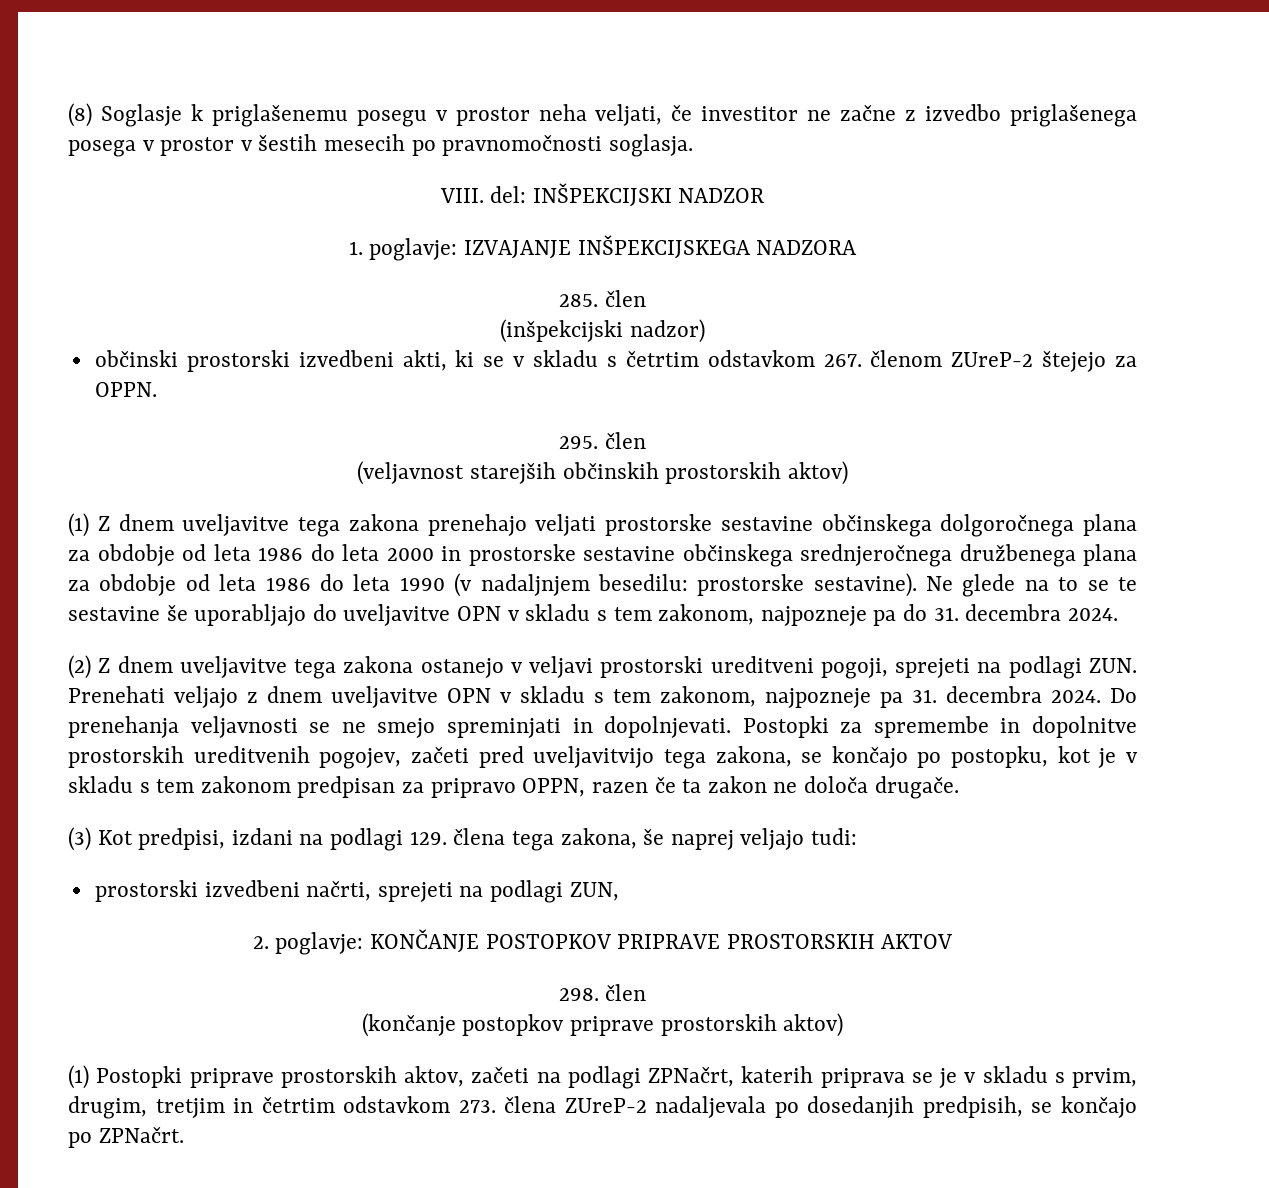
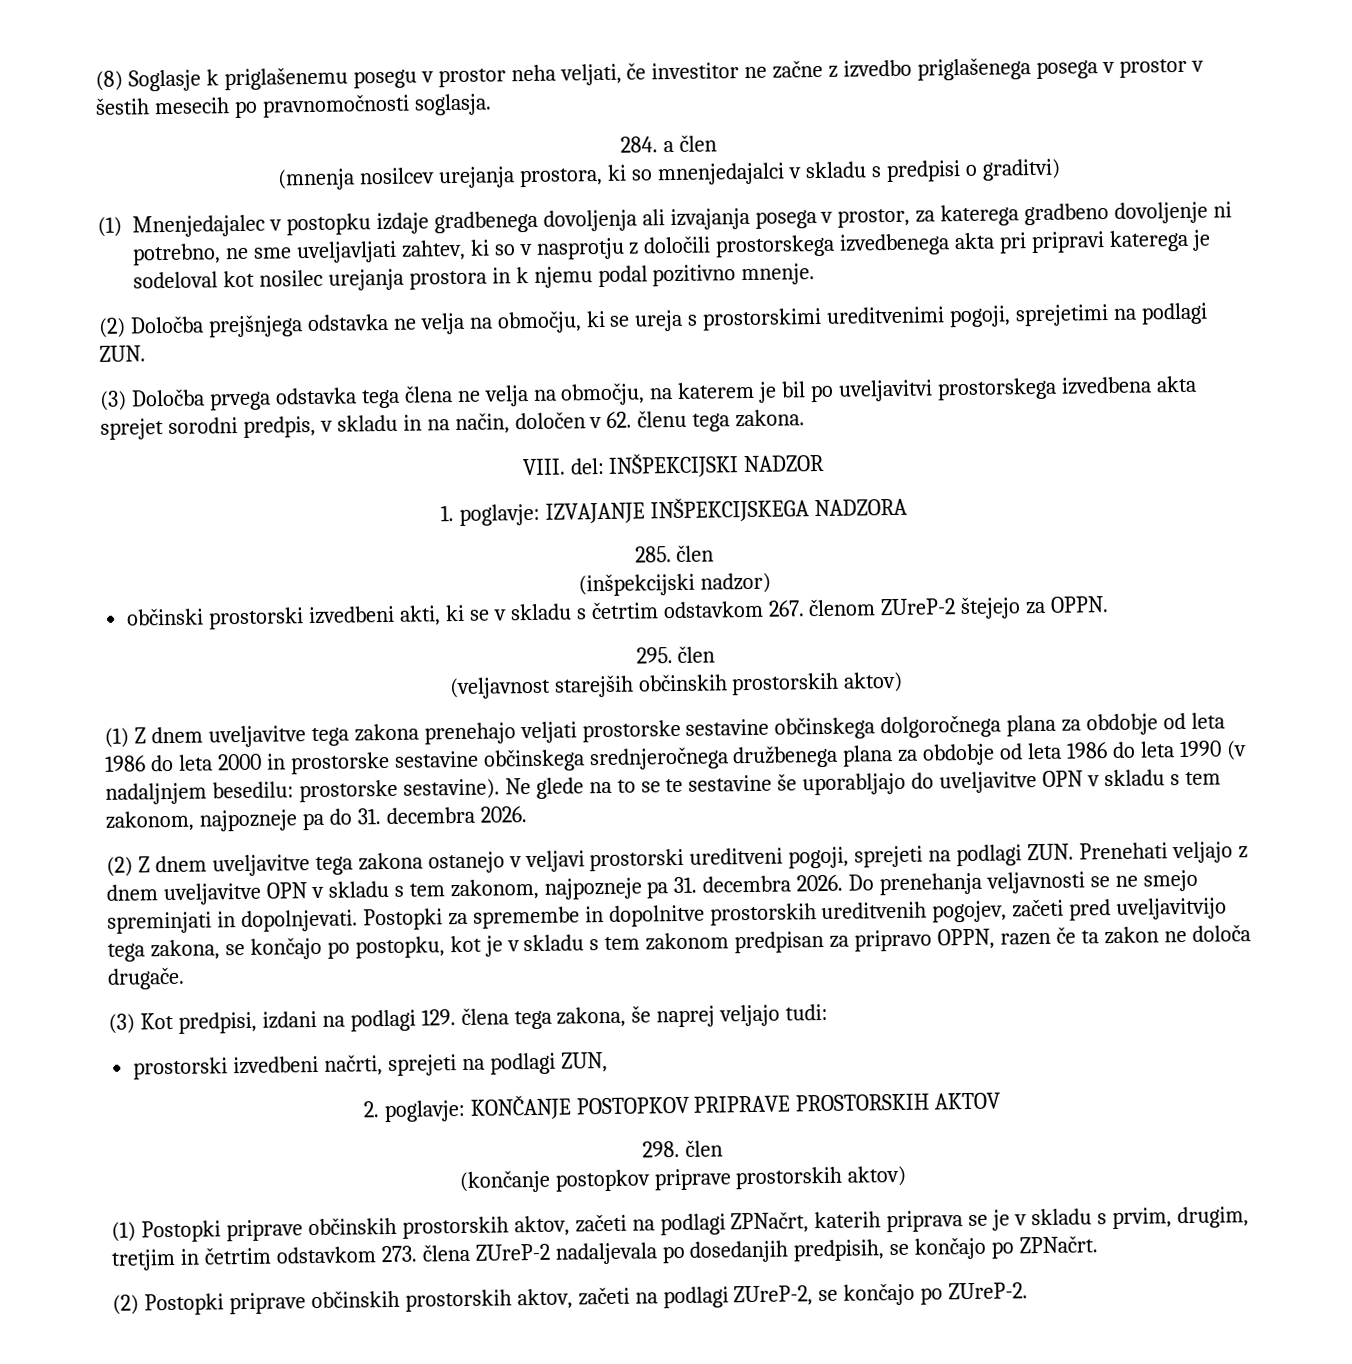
(693, 145) none -> [620,134,717,153] [277,158,1061,191] [97,201,1233,238] [132,229,1211,266] [133,263,816,291] [98,302,1208,338] [99,345,146,362] [99,375,1197,411] [100,409,806,440] // 284. a člen // (mnenja nosilcev urejanja prostora, ki so mnenjedajalci v skladu s predpisi o graditvi) // (1) Mnenjedajalec v postopku izdaje gradbenega dovoljenja ali izvajanja posega v prostor, za katerega gradbeno dovoljenje ni potrebno, ne sme uveljavljati zahtev, ki so v nasprotju z določili prostorskega izvedbenega akta pri pripravi katerega je sodeloval kot nosilec urejanja prostora in k njemu podal pozitivno mnenje. // (2) Določba prejšnjega odstavka ne velja na območju, ki se ureja s prostorskimi ureditvenimi pogoji, sprejetimi na podlagi ZUN. // (3) Določba prvega odstavka tega člena ne velja na območju, na katerem je bil po uveljavitvi prostorskega izvedbena akta sprejet sorodni predpis, v skladu in na način, določen v 62. členu tega zakona.
[1067,608,1118,621] 2024. -> [479,806,527,823] 2026.
[1051,690,1101,703] 2024. -> [796,874,844,892] 2026.
(274, 1078) none -> [307,1216,397,1236] občinskih
(184, 1134) none -> [112,1282,1029,1316] // (2) Postopki priprave občinskih prostorskih aktov, začeti na podlagi ZUreP-2, se končajo po ZUreP-2.

